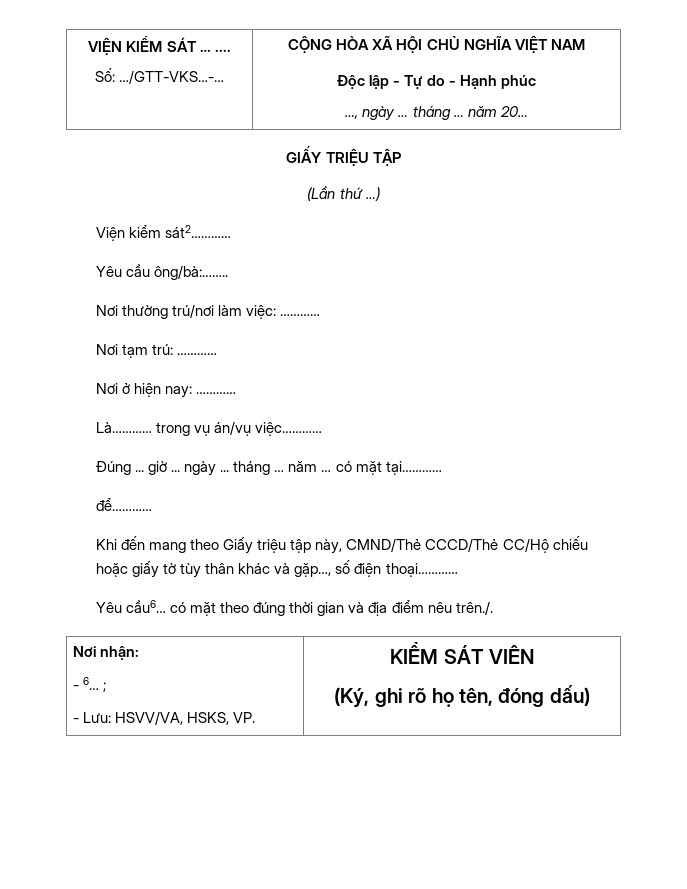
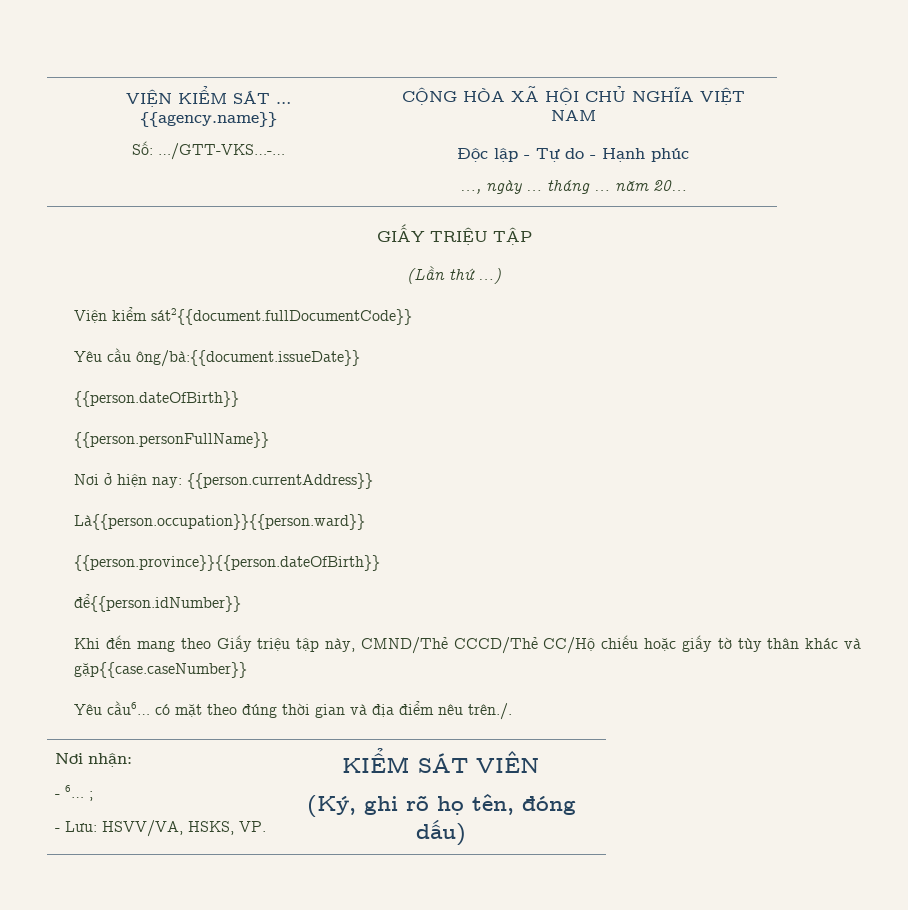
[214,49,231,52] .... -> [140,112,277,127] {{agency.name}}
[165,225,232,238] sát2………… -> [151,308,413,325] sát2{{document.fullDocumentCode}}
[154,265,229,280] [95,304,321,319] [95,344,218,358] [95,383,237,398] [95,421,323,436] [95,461,442,476] [95,498,152,511] ông/bà:…….. // Nơi thường trú/nơi làm việc: ………… // Nơi tạm trú: ………… // Nơi ở hiện nay: ………… // Là………… trong vụ án/vụ việc………… // Đúng ... giờ ... ngày ... tháng … năm … có mặt tại………… // để………… -> [136,350,361,367] [74,391,240,407] [74,432,270,448] [74,473,374,489] [74,514,366,530] [74,555,381,571] [74,594,242,612] ông/bà:{{document.issueDate}} // {{person.dateOfBirth}} // {{person.personFullName}} // Nơi ở hiện nay: {{person.currentAddress}} // Là{{person.occupation}}{{person.ward}} // {{person.province}}{{person.dateOfBirth}} // để{{person.idNumber}}
[294,560,458,577] gặp…, số điện thoại………… -> [74,662,248,678] gặp{{case.caseNumber}}

